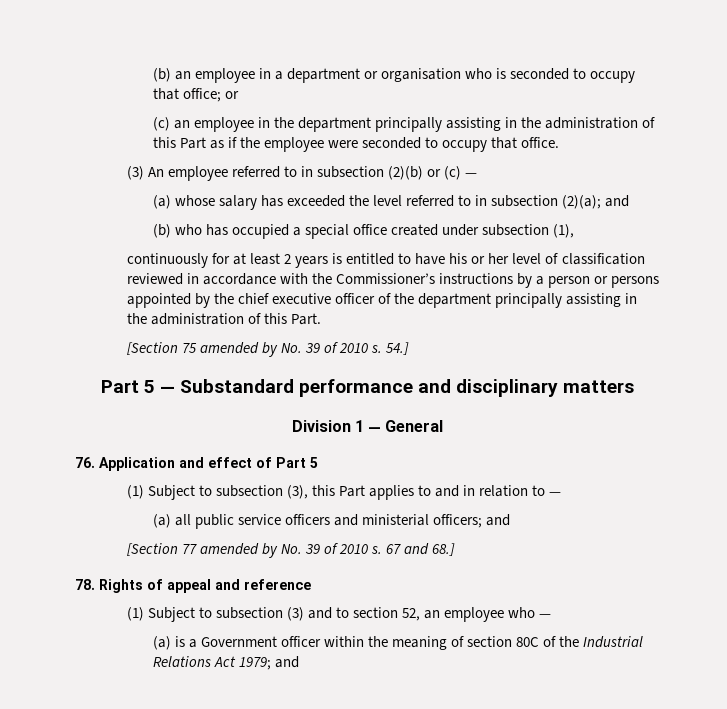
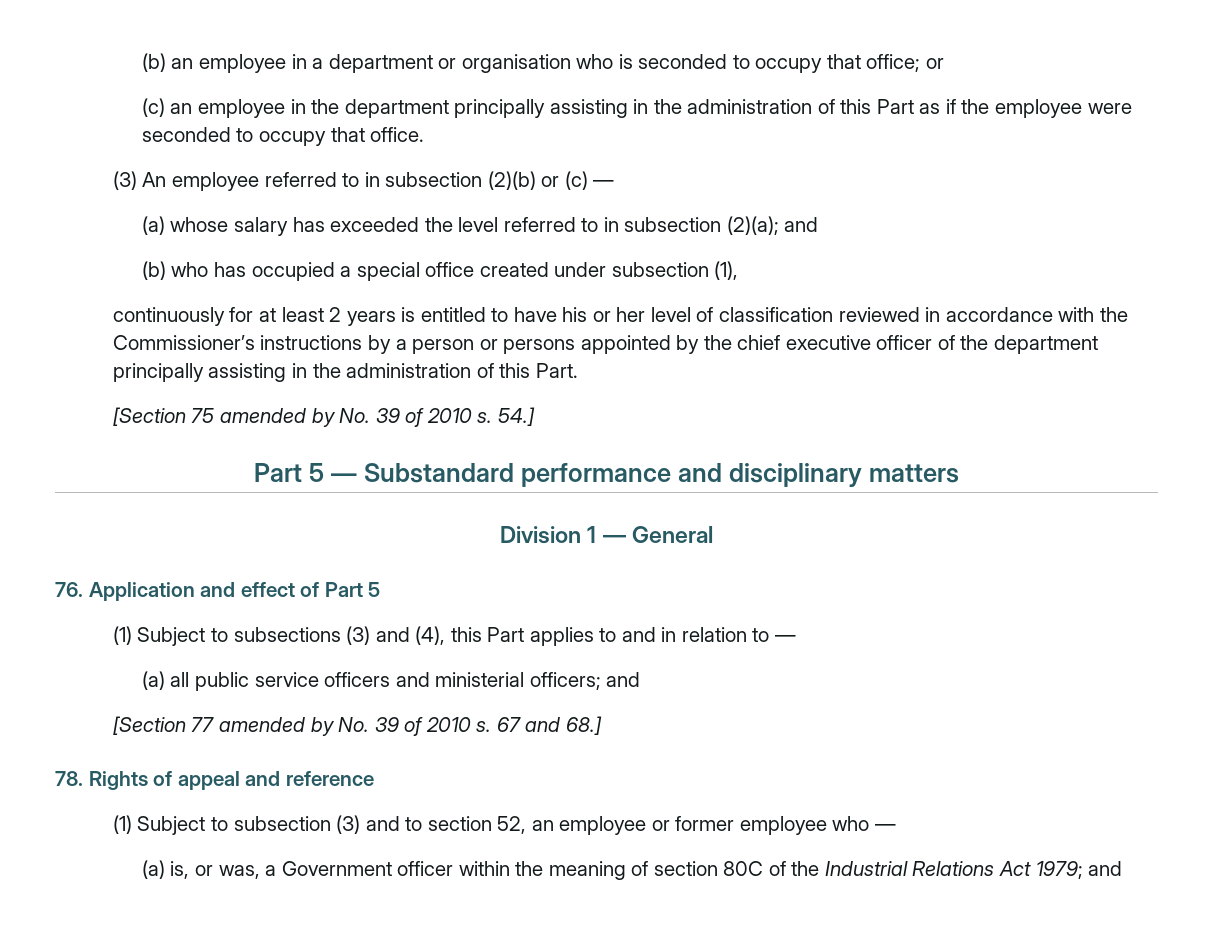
[215,485,308,499] subsection (3), -> [233,626,446,645] subsections (3) and (4),
(505, 614) none -> [651,816,827,835] or former employee
[174,636,185,647] is -> [170,861,260,879] is, or was,

